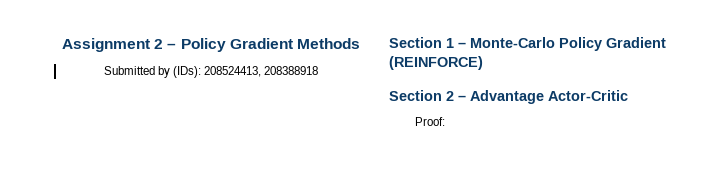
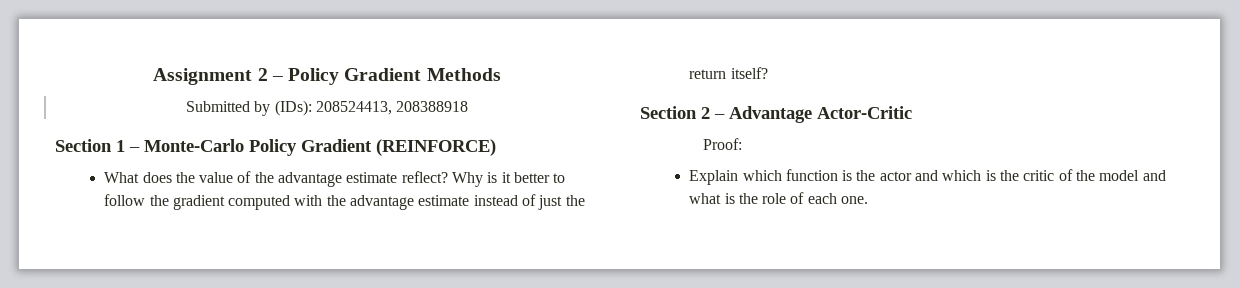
(483, 63) none -> [104,171,566,187] [104,194,585,210] [689,67,768,79] // What does the value of the advantage estimate reflect? Why is it better to follow the gradient computed with the advantage estimate instead of just the return itself?
(445, 121) none -> [689,169,1166,185] [689,192,869,204] // Explain which function is the actor and which is the critic of the model and what is the role of each one.

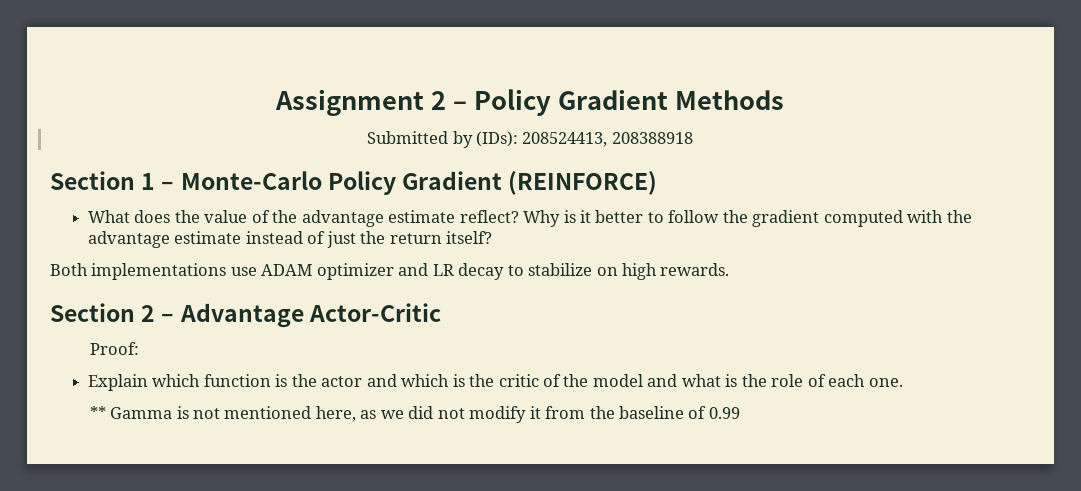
(768, 73) none -> [50,263,730,280] // Both implementations use ADAM optimizer and LR decay to stabilize on high rewards.
(869, 200) none -> [89,406,740,423] // ** Gamma is not mentioned here, as we did not modify it from the baseline of 0.99

